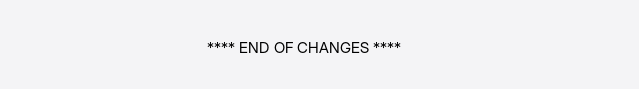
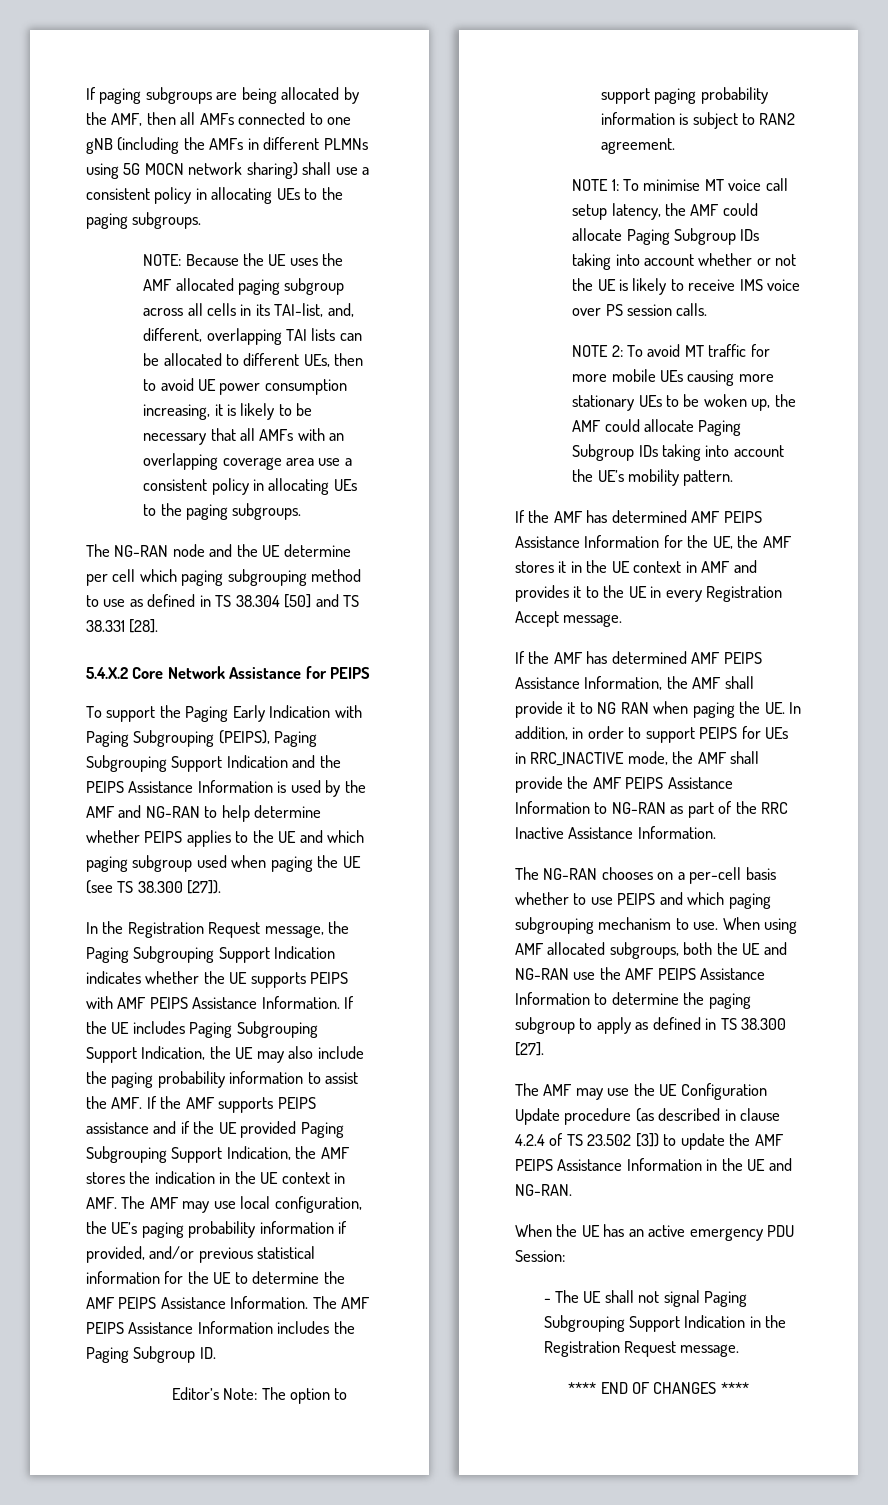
(207, 47) none -> [86,87,359,104] [86,112,352,126] [86,137,368,154] [86,162,370,179] [86,187,343,204] [86,212,202,229] [143,253,344,266] [143,278,345,295] [143,303,354,317] [143,328,362,345] [143,353,364,367] [143,378,347,395] [143,403,313,420] [143,428,345,445] [143,453,352,470] [143,478,357,495] [143,503,302,520] [86,544,351,557] [86,569,362,586] [86,594,360,608] [86,619,159,633] [86,666,371,679] [86,705,362,722] [86,730,318,747] [86,755,341,772] [86,780,366,797] [86,805,322,822] [86,830,365,847] [86,855,361,872] [86,880,222,894] [86,921,350,938] [86,946,336,963] [86,971,349,988] [86,996,355,1009] [86,1021,318,1038] [86,1046,364,1063] [86,1071,359,1088] [86,1096,316,1113] [86,1121,344,1138] [86,1146,350,1163] [86,1171,346,1184] [86,1196,362,1213] [86,1221,348,1238] [86,1246,316,1263] [86,1271,345,1284] [86,1296,371,1309] [86,1321,355,1334] [86,1346,216,1363] [171,1387,348,1404] [600,87,768,104] [600,112,796,129] [600,138,675,154] [572,178,788,191] [572,203,758,220] [572,228,760,245] [572,253,797,270] [572,278,801,295] [572,303,708,316] [572,344,770,357] [572,369,774,386] [572,394,796,411] [572,419,742,436] [572,444,784,461] [572,469,734,486] [515,510,762,523] [515,535,792,549] [515,560,757,573] [515,585,783,602] [515,611,623,627] [515,651,762,664] [515,676,754,690] [515,701,802,718] [515,726,789,743] [515,751,760,766] [515,776,733,793] [515,801,789,818] [515,826,716,839] [515,867,776,884] [515,892,771,909] [515,917,798,934] [515,942,787,959] [515,967,766,980] [515,992,751,1009] [515,1017,787,1034] [515,1042,544,1056] [515,1083,767,1100] [515,1108,781,1125] [515,1133,784,1150] [515,1158,792,1171] [515,1184,572,1196] [515,1224,795,1241] [515,1250,565,1262] [543,1290,748,1307] [543,1315,787,1332] [543,1341,740,1357] If paging subgroups are being allocated by the AMF, then all AMFs connected to one gNB (including the AMFs in different PLMNs using 5G MOCN network sharing) shall use a consistent policy in allocating UEs to the paging subgroups. // NOTE: Because the UE uses the AMF allocated paging subgroup across all cells in its TAI-list, and, different, overlapping TAI lists can be allocated to different UEs, then to avoid UE power consumption increasing, it is likely to be necessary that all AMFs with an overlapping coverage area use a consistent policy in allocating UEs to the paging subgroups. // The NG-RAN node and the UE determine per cell which paging subgrouping method to use as defined in TS 38.304 [50] and TS 38.331 [28]. // 5.4.X.2 Core Network Assistance for PEIPS // To support the Paging Early Indication with Paging Subgrouping (PEIPS), Paging Subgrouping Support Indication and the PEIPS Assistance Information is used by the AMF and NG-RAN to help determine whether PEIPS applies to the UE and which paging subgroup used when paging the UE (see TS 38.300 [27]). // In the Registration Request message, the Paging Subgrouping Support Indication indicates whether the UE supports PEIPS with AMF PEIPS Assistance Information. If the UE includes Paging Subgrouping Support Indication, the UE may also include the paging probability information to assist the AMF. If the AMF supports PEIPS assistance and if the UE provided Paging Subgrouping Support Indication, the AMF stores the indication in the UE context in AMF. The AMF may use local configuration, the UE’s paging probability information if provided, and/or previous statistical information for the UE to determine the AMF PEIPS Assistance Information. The AMF PEIPS Assistance Information includes the Paging Subgroup ID. // Editor’s Note: The option to support paging probability information is subject to RAN2 agreement. // NOTE 1: To minimise MT voice call setup latency, the AMF could allocate Paging Subgroup IDs taking into account whether or not the UE is likely to receive IMS voice over PS session calls. // NOTE 2: To avoid MT traffic for more mobile UEs causing more stationary UEs to be woken up, the AMF could allocate Paging Subgroup IDs taking into account the UE’s mobility pattern. // If the AMF has determined AMF PEIPS Assistance Information for the UE, the AMF stores it in the UE context in AMF and provides it to the UE in every Registration Accept message. // If the AMF has determined AMF PEIPS Assistance Information, the AMF shall provide it to NG RAN when paging the UE. In addition, in order to support PEIPS for UEs in RRC_INACTIVE mode, the AMF shall provide the AMF PEIPS Assistance Information to NG-RAN as part of the RRC Inactive Assistance Information. // The NG-RAN chooses on a per-cell basis whether to use PEIPS and which paging subgrouping mechanism to use. When using AMF allocated subgroups, both the UE and NG-RAN use the AMF PEIPS Assistance Information to determine the paging subgroup to apply as defined in TS 38.300 [27]. // The AMF may use the UE Configuration Update procedure (as described in clause 4.2.4 of TS 23.502 [3]) to update the AMF PEIPS Assistance Information in the UE and NG-RAN. // When the UE has an active emergency PDU Session: // - The UE shall not signal Paging Subgrouping Support Indication in the Registration Request message. //

